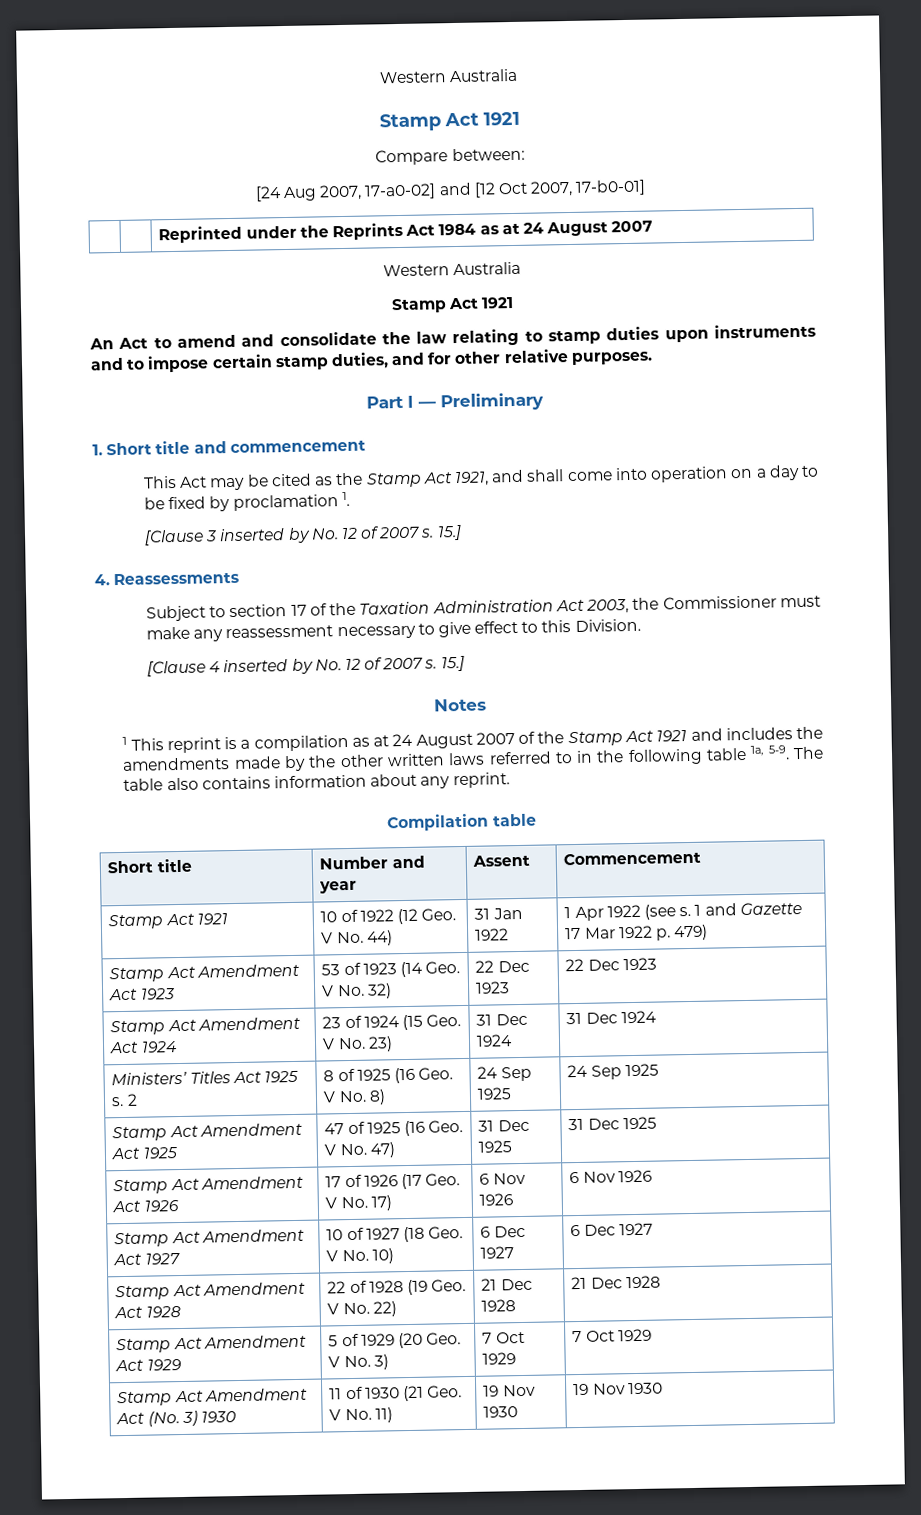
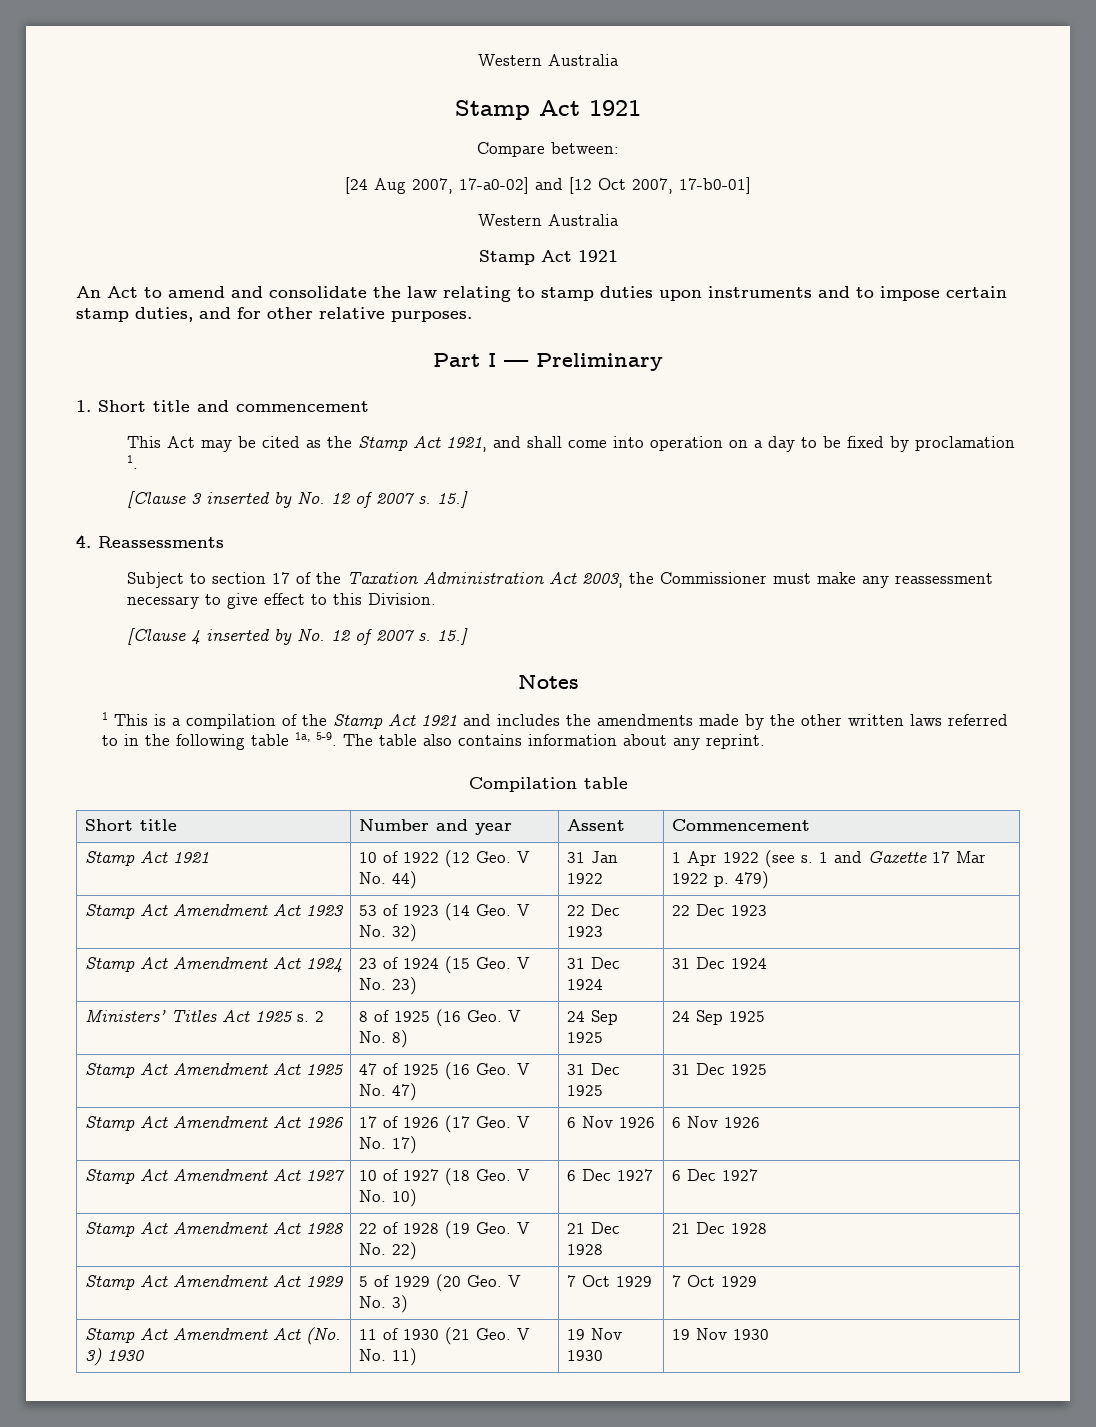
[158,220,654,244] // | | Reprinted under the Reprints Act 1984 as at 24 August 2007 -> (751, 185) none
[166,737,221,754] reprint -> (148, 720) none
[351,732,515,749] as at 24 August 2007 -> (276, 721) none

